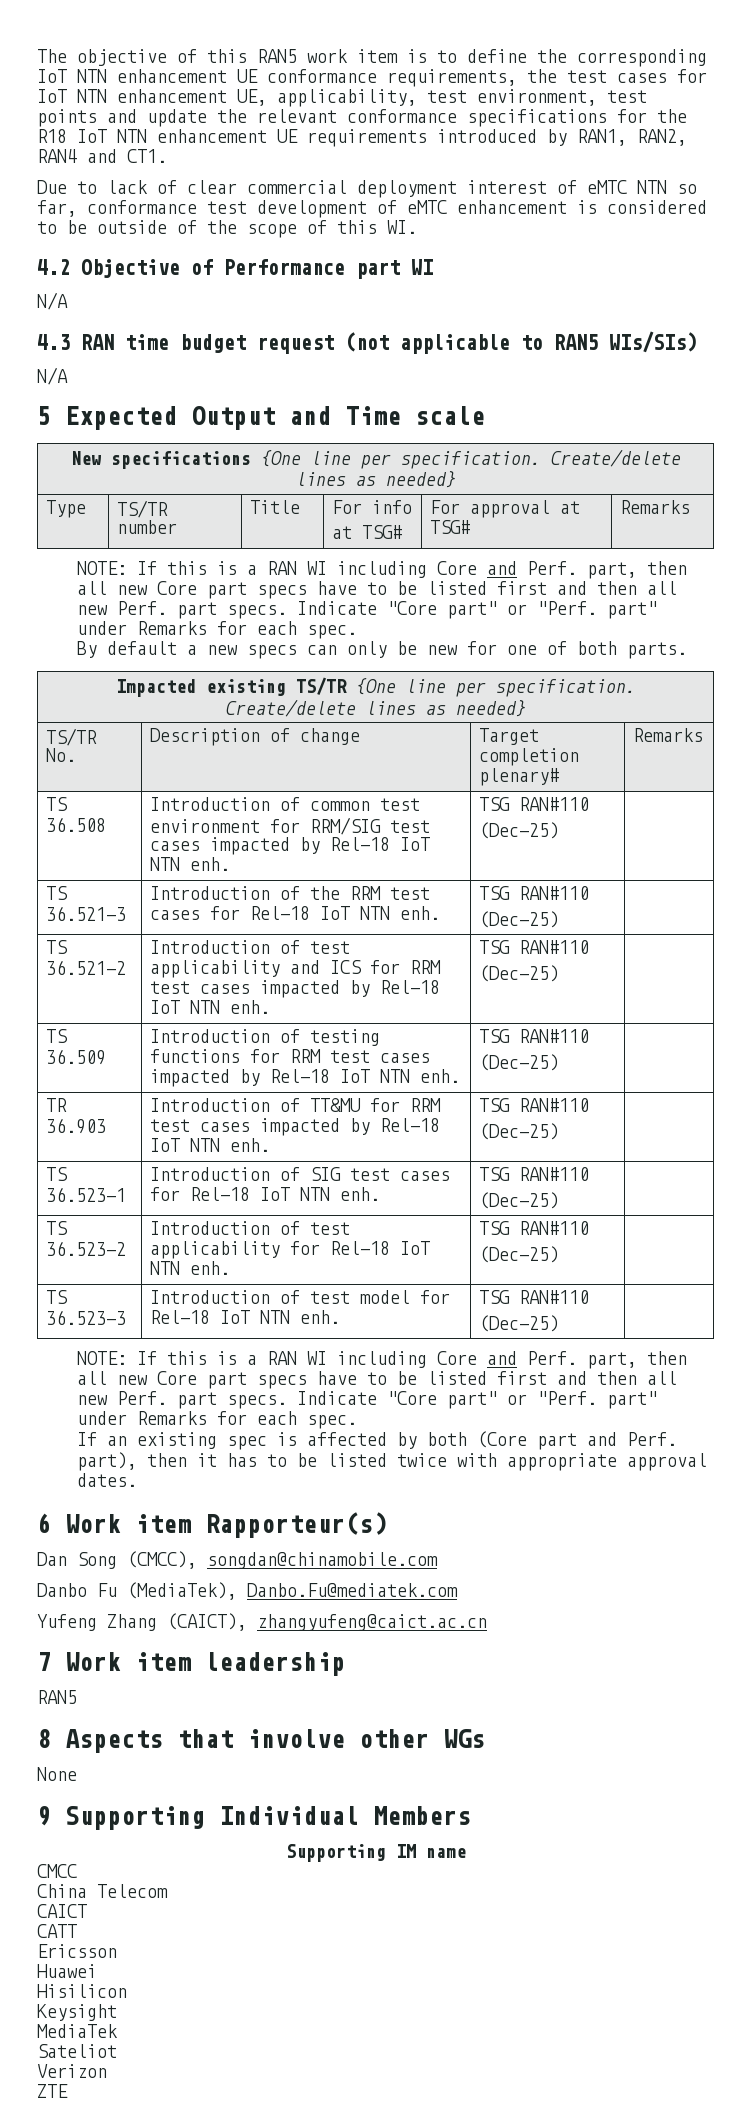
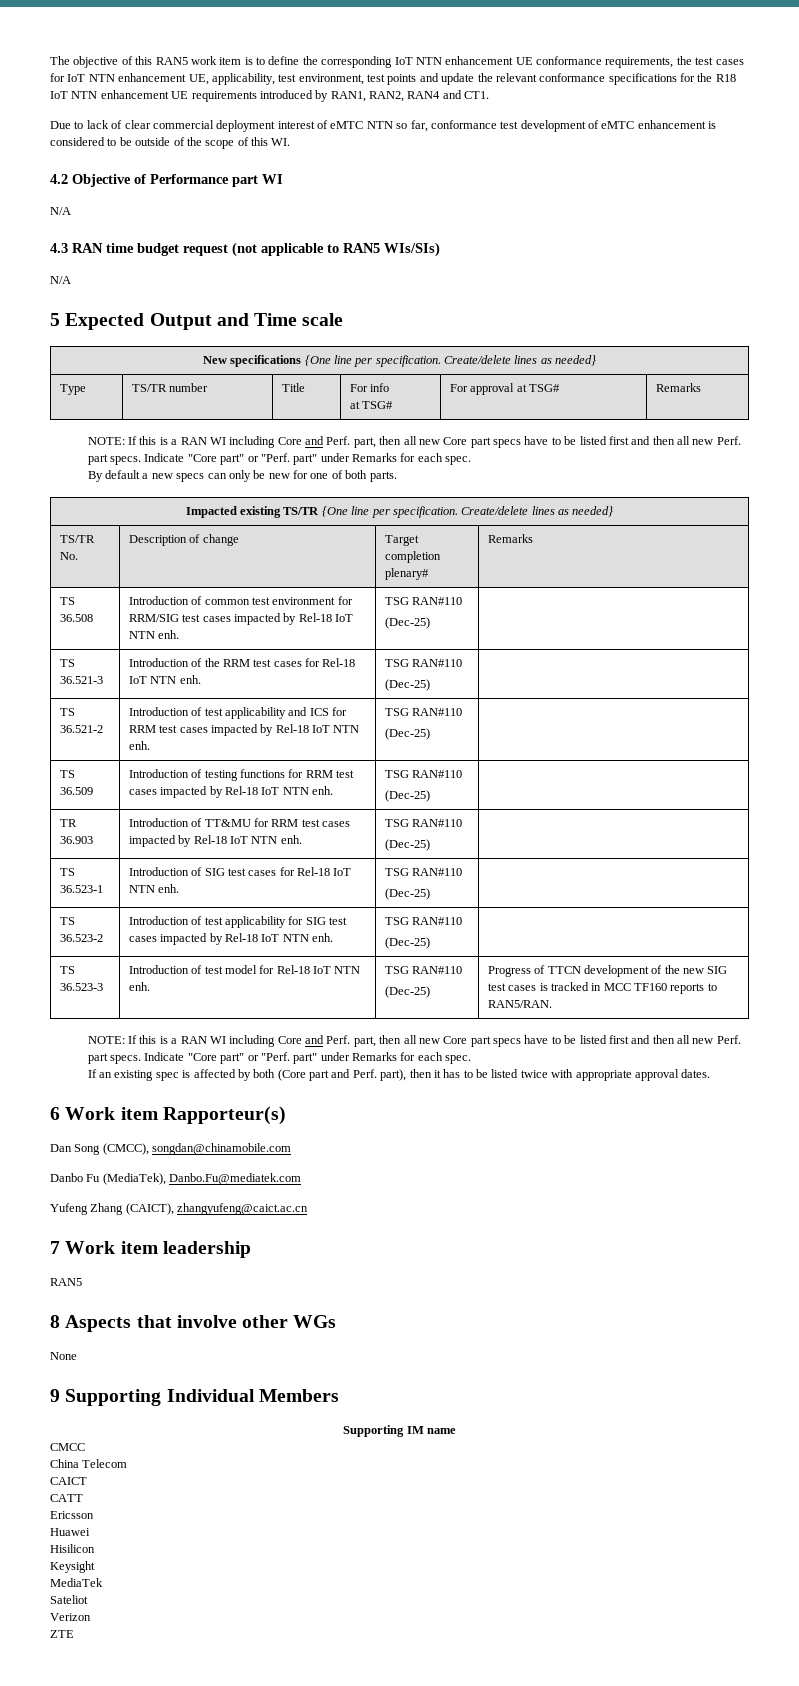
(320, 1248) none -> [305,917,348,925] [128,933,223,945] SIG test cases impacted by
(559, 1323) none -> [487,965,728,977] [487,982,717,994] [487,1000,552,1008] Progress of TTCN development of the new SIG test cases is tracked in MCC TF160 reports to RAN5/RAN.

